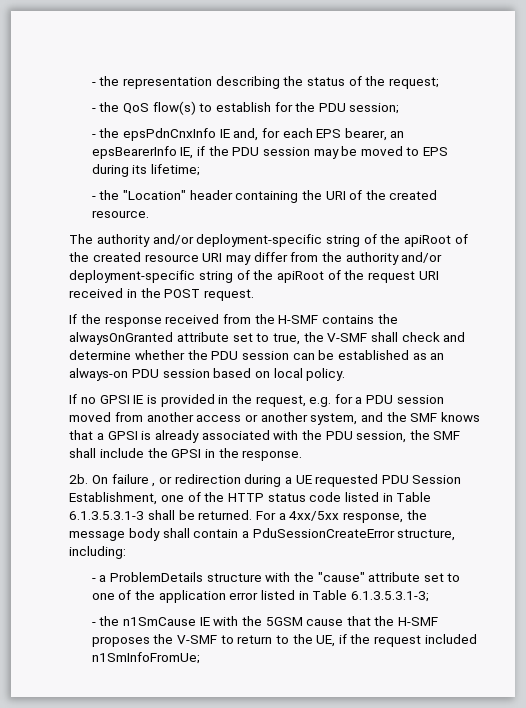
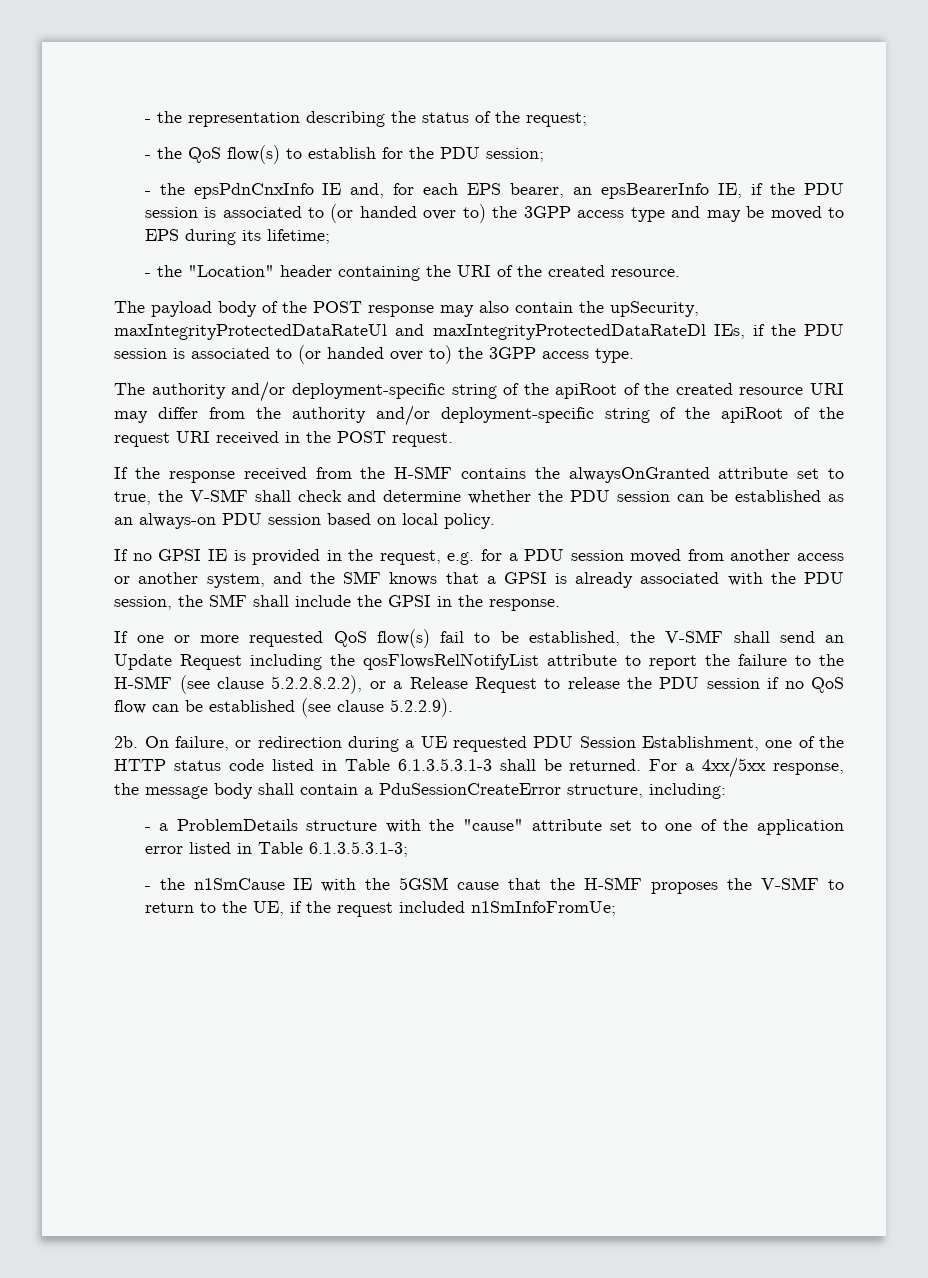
(310, 151) none -> [204,204,701,223] is associated to (or handed over to) the 3GPP access type and
(149, 214) none -> [114,301,700,317] [114,324,844,340] [114,345,635,364] // The payload body of the POST response may also contain the upSecurity, maxIntegrityProtectedDataRateUl and maxIntegrityProtectedDataRateDl IEs, if the PDU session is associated to (or handed over to) the 3GPP access type.
(303, 455) none -> [114,629,845,648] [114,653,845,670] [114,675,845,694] [114,698,454,717] // If one or more requested QoS flow(s) fail to be established, the V-SMF shall send an Update Request including the qosFlowsRelNotifyList attribute to report the failure to the H-SMF (see clause 5.2.2.8.2.2), or a Release Request to release the PDU session if no QoS flow can be established (see clause 5.2.2.9).
[111,474,156,487] failure , -> [174,736,229,751] failure,

